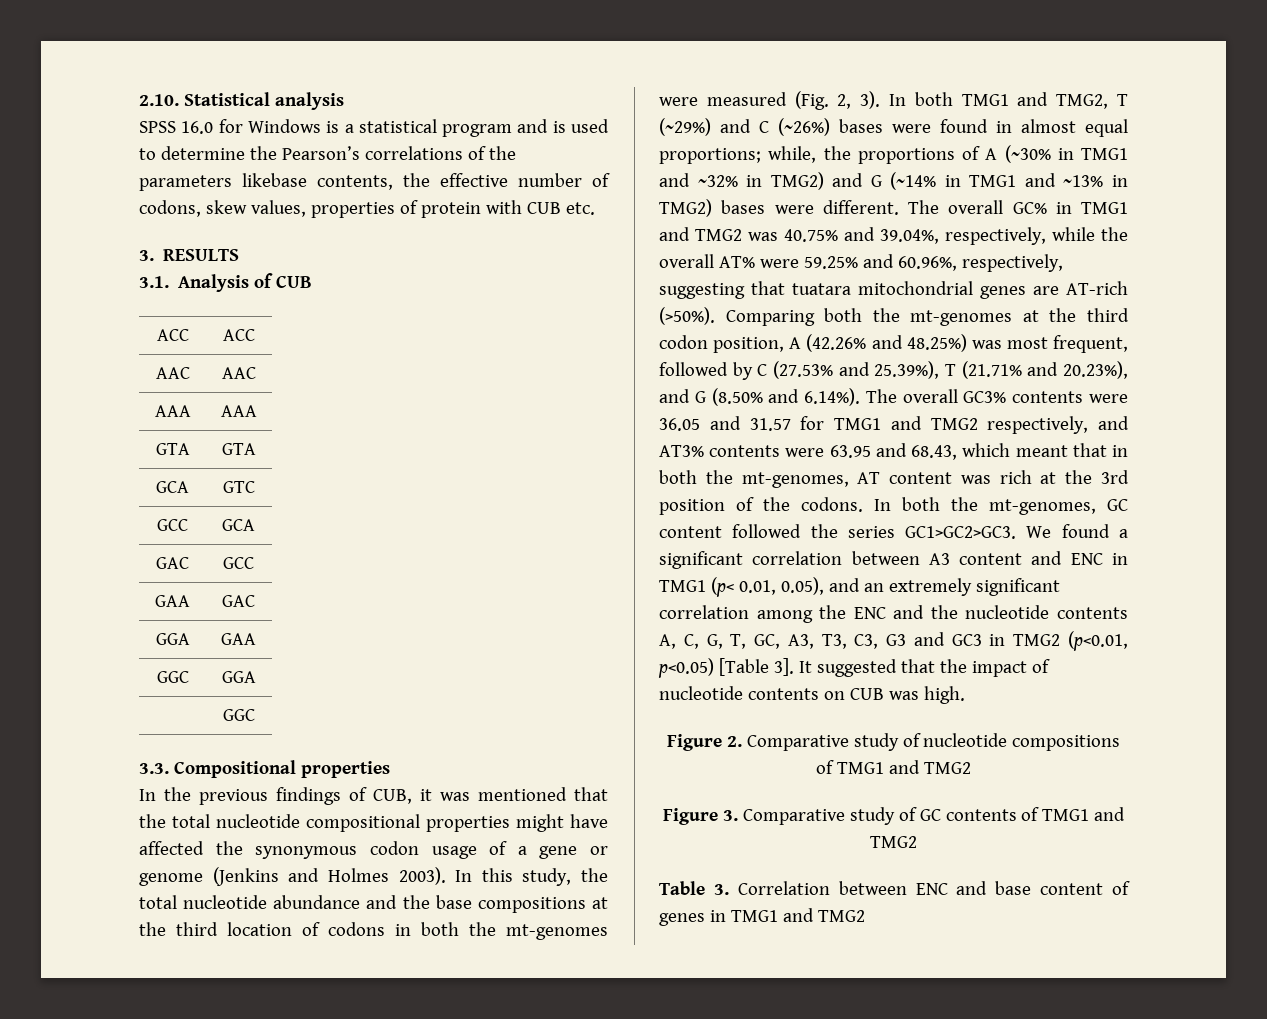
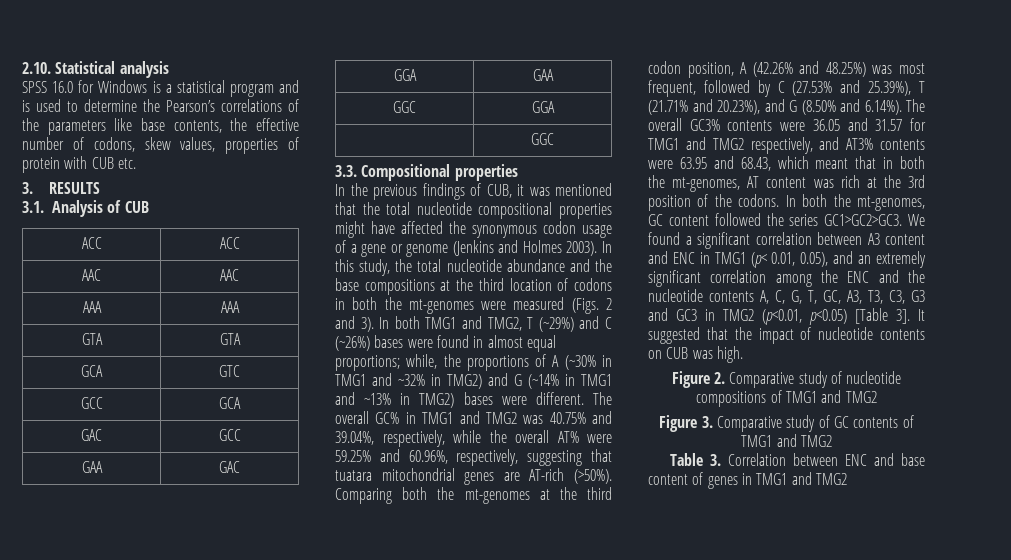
[242,173,307,187] likebase -> [114,118,165,131] like base
[794,91,852,110] (Fig. 2, -> [571,298,612,314] [335,316,355,329] (Figs. 2 and

